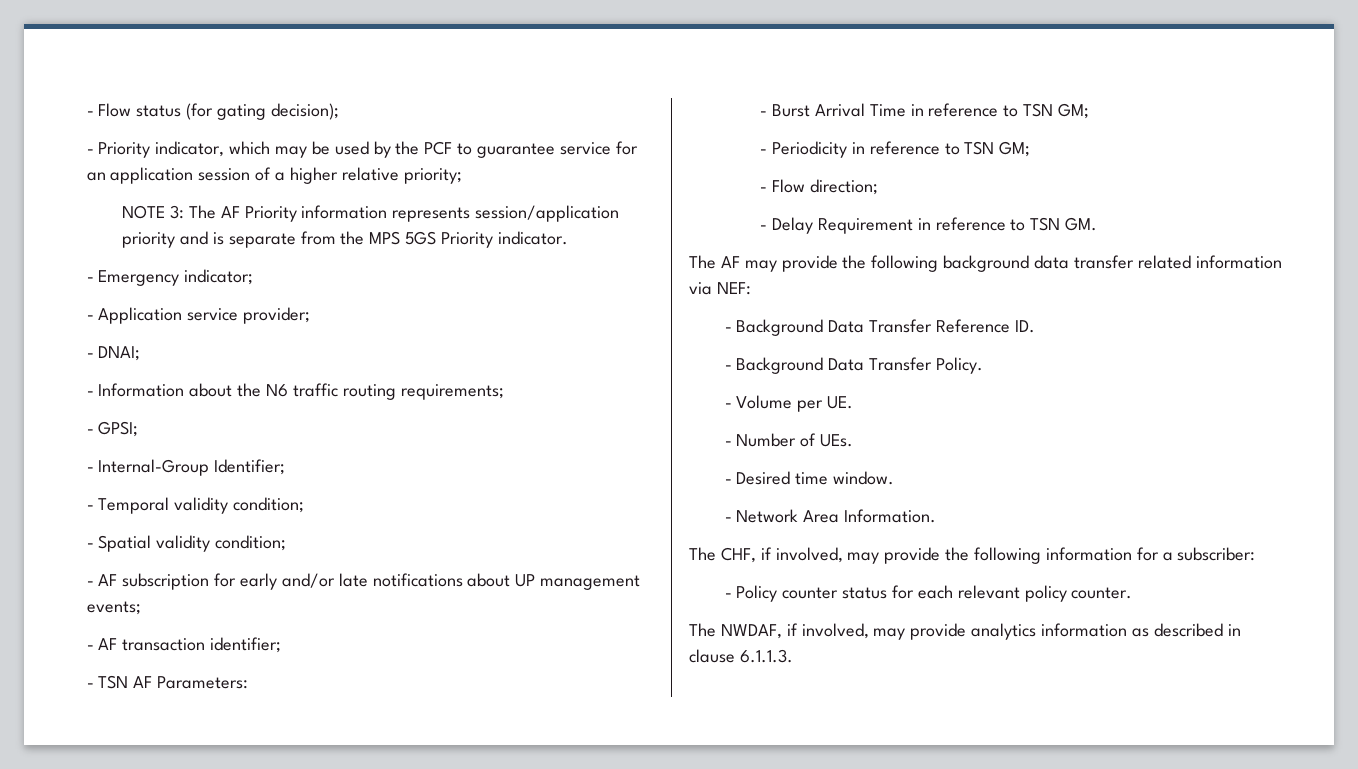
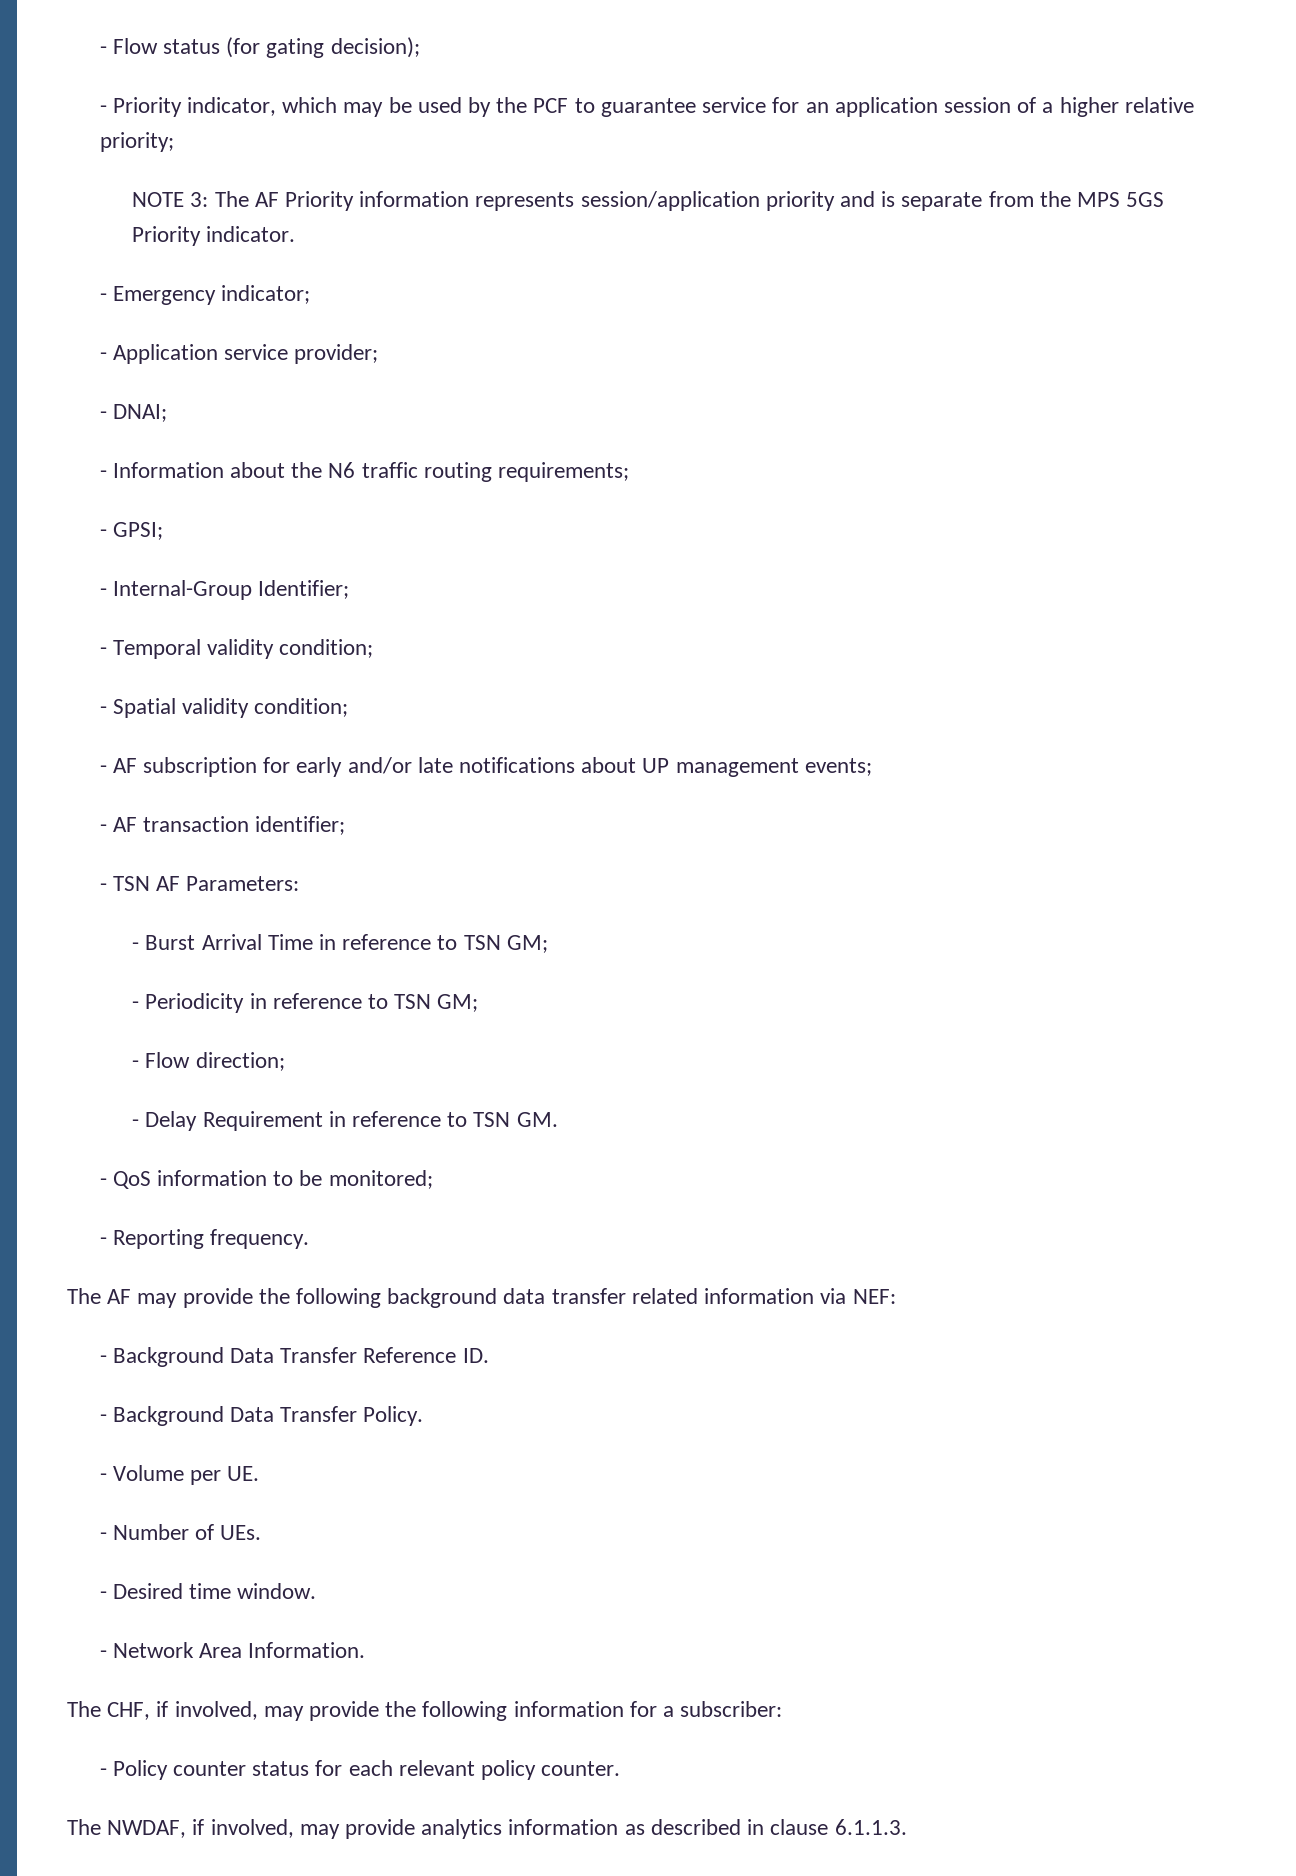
(1098, 224) none -> [99,1170,433,1189] [99,1229,309,1249] // - QoS information to be monitored; // - Reporting frequency.

